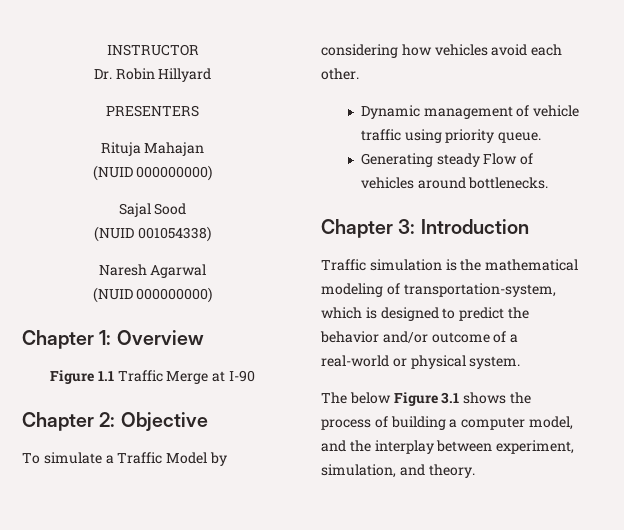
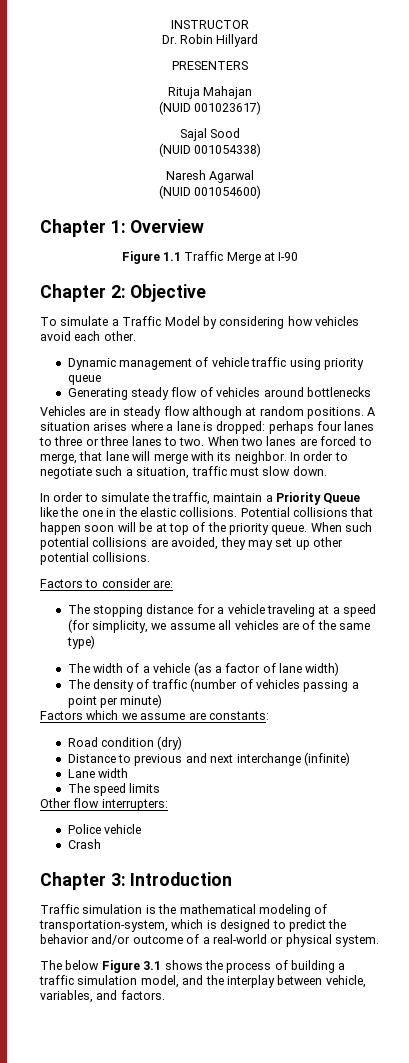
[136,165,213,181] 000000000) -> [194,101,262,115] 001023617)
[136,287,213,303] 000000000) -> [194,185,262,199] 001054600)
[498,132,542,143] queue. -> [67,375,101,385] queue
[483,153,518,165] Flow -> [171,387,198,397] flow
[468,177,549,189] bottlenecks. -> [306,387,371,397] [40,406,376,419] [40,421,375,434] [39,436,372,446] [40,451,348,464] [40,466,327,479] [40,492,361,505] [40,507,374,517] [40,522,373,535] [40,537,343,550] [40,552,151,565] [40,578,174,588] [67,604,377,617] [67,619,371,633] [66,635,95,649] [67,662,340,676] [67,678,359,692] [67,694,163,708] [40,710,269,720] [67,736,183,750] [67,752,350,766] [67,768,129,778] [67,783,161,796] [40,798,168,811] [67,824,142,834] [67,839,101,849] bottlenecks // Vehicles are in steady flow although at random positions. A situation arises where a lane is dropped: perhaps four lanes to three or three lanes to two. When two lanes are forced to merge, that lane will merge with its neighbor. In order to negotiate such a situation, traffic must slow down. // In order to simulate the traffic, maintain a Priority Queue like the one in the elastic collisions. Potential collisions that happen soon will be at top of the priority queue. When such potential collisions are avoided, they may set up other potential collisions. // Factors to consider are: // The stopping distance for a vehicle traveling at a speed (for simplicity, we assume all vehicles are of the same type) // The width of a vehicle (as a factor of lane width) // The density of traffic (number of vehicles passing a point per minute) // Factors which we assume are constants: // Road condition (dry) // Distance to previous and next interchange (infinite) // Lane width // The speed limits // Other flow interrupters: // Police vehicle // Crash
[461,417,526,430] computer -> [39,975,138,985] traffic simulation
[496,440,575,454] [321,464,475,478] experiment, simulation, and theory. -> [325,975,366,988] [40,990,165,1003] vehicle, variables, and factors.

